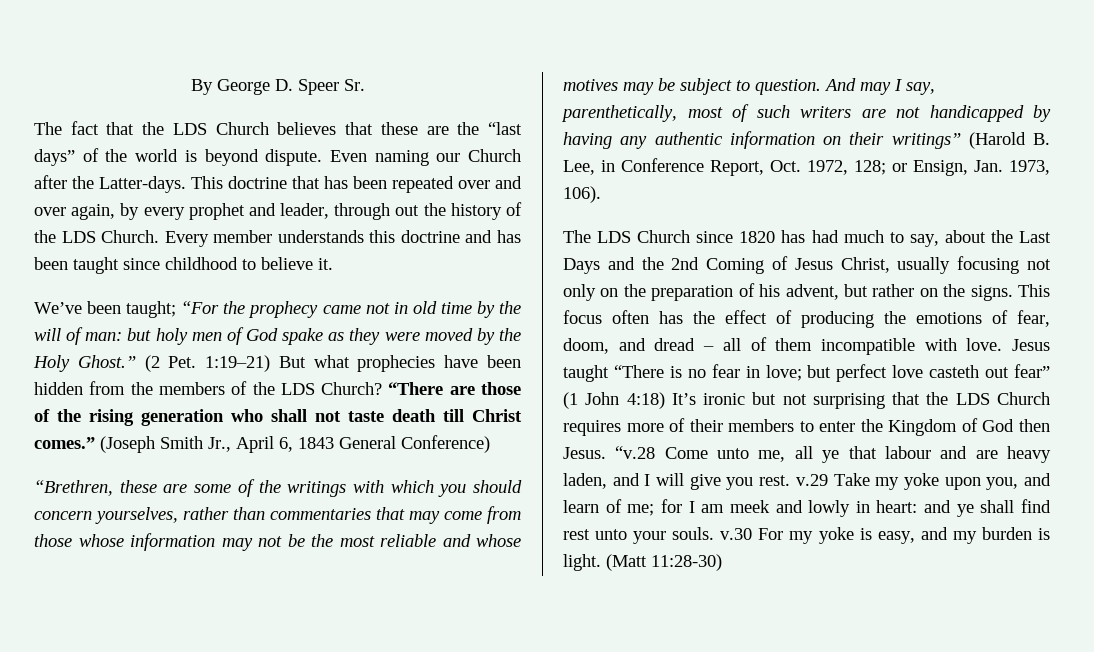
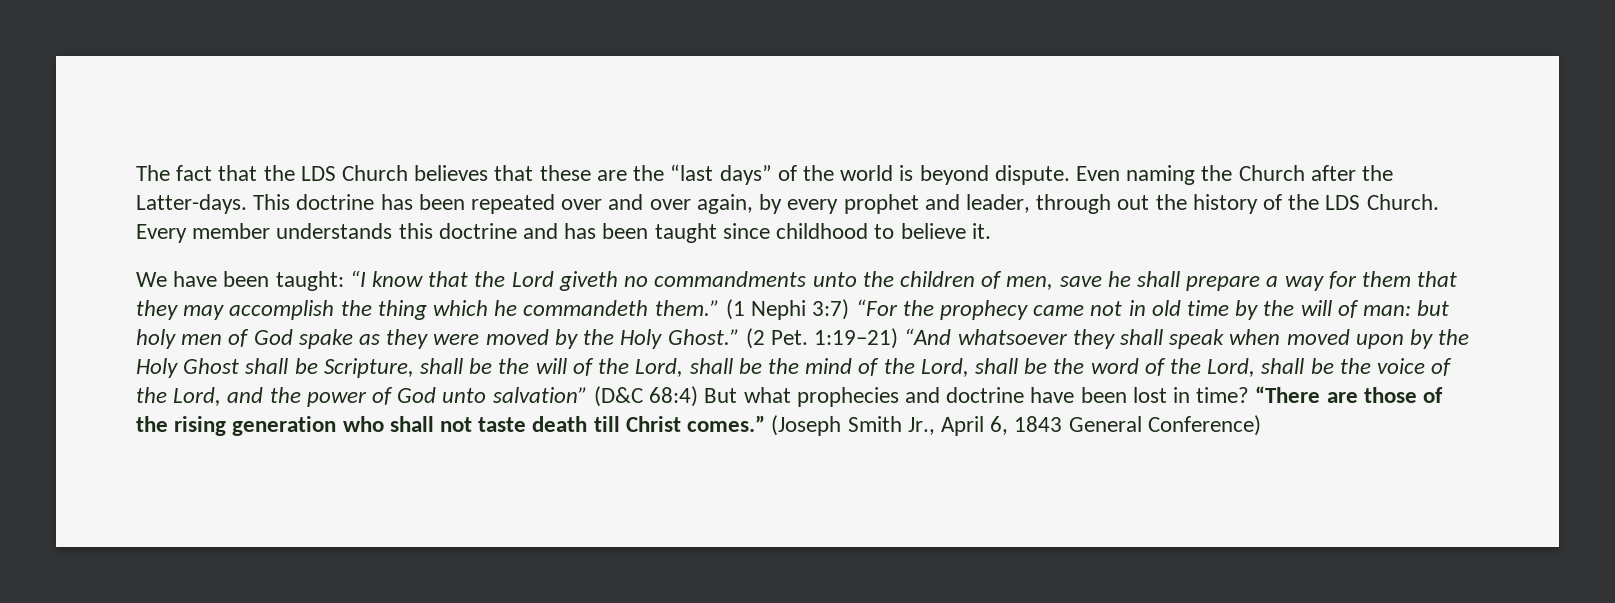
[190,79,365,95] By George D. Speer Sr. // -> (136, 173) none
[436,153,461,162] our -> [1201,165,1233,181] the
[292,176,320,189] that -> (375, 202) none
[34,301,177,318] We’ve been taught; -> [136,270,1458,291] [136,299,850,320] We have been taught: “I know that the Lord giveth no commandments unto the children of men, save he shall prepare a way for them that they may accomplish the thing which he commandeth them.” (1 Nephi 3:7)
[278,355,521,372] [34,381,383,395] But what prophecies have been hidden from the members of the LDS Church? -> [904,328,1470,349] [136,358,1453,378] [136,386,1250,407] “And whatsoever they shall speak when moved upon by the Holy Ghost shall be Scripture, shall be the will of the Lord, shall be the mind of the Lord, shall be the word of the Lord, shall be the voice of the Lord, and the power of God unto salvation” (D&C 68:4) But what prophecies and doctrine have been lost in time?
[34,479,522,497] [34,506,521,524] [34,533,521,551] [563,78,935,95] [561,104,1051,122] [563,131,1050,149] [563,158,1050,176] [563,186,601,203] [563,230,1051,247] [563,256,1051,274] [563,283,1050,301] [563,310,1050,328] [563,337,1050,355] [563,364,1050,382] [563,392,1050,409] [563,418,1050,436] [563,446,1051,463] [563,473,1051,490] [563,499,1051,517] [563,527,1050,544] [563,554,722,571] // “Brethren, these are some of the writings with which you should concern yourselves, rather than commentaries that may come from those whose information may not be the most reliable and whose motives may be subject to question. And may I say, parenthetically, most of such writers are not handicapped by having any authentic information on their writings” (Harold B. Lee, in Conference Report, Oct. 1972, 128; or Ensign, Jan. 1973, 106). // The LDS Church since 1820 has had much to say, about the Last Days and the 2nd Coming of Jesus Christ, usually focusing not only on the preparation of his advent, but rather on the signs. This focus often has the effect of producing the emotions of fear, doom, and dread – all of them incompatible with love. Jesus taught “There is no fear in love; but perfect love casteth out fear” (1 John 4:18) It’s ironic but not surprising that the LDS Church requires more of their members to enter the Kingdom of God then Jesus. “v.28 Come unto me, all ye that labour and are heavy laden, and I will give you rest. v.29 Take my yoke upon you, and learn of me; for I am meek and lowly in heart: and ye shall find rest unto your souls. v.30 For my yoke is easy, and my burden is light. (Matt 11:28-30) -> (1261, 425) none

